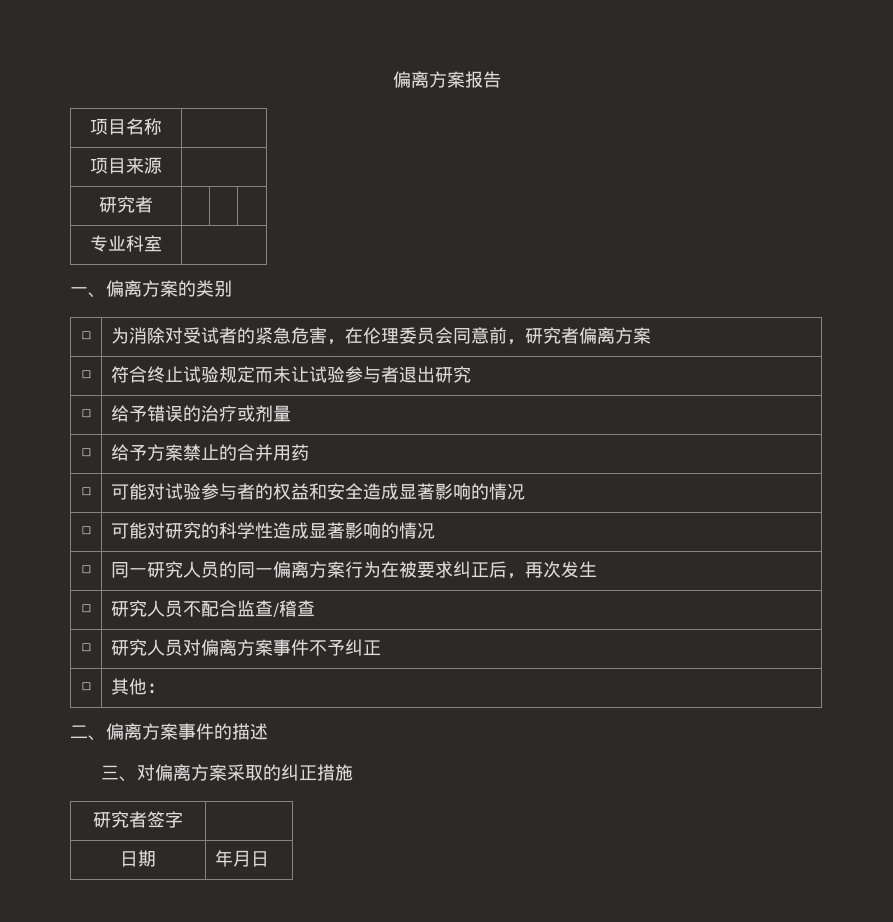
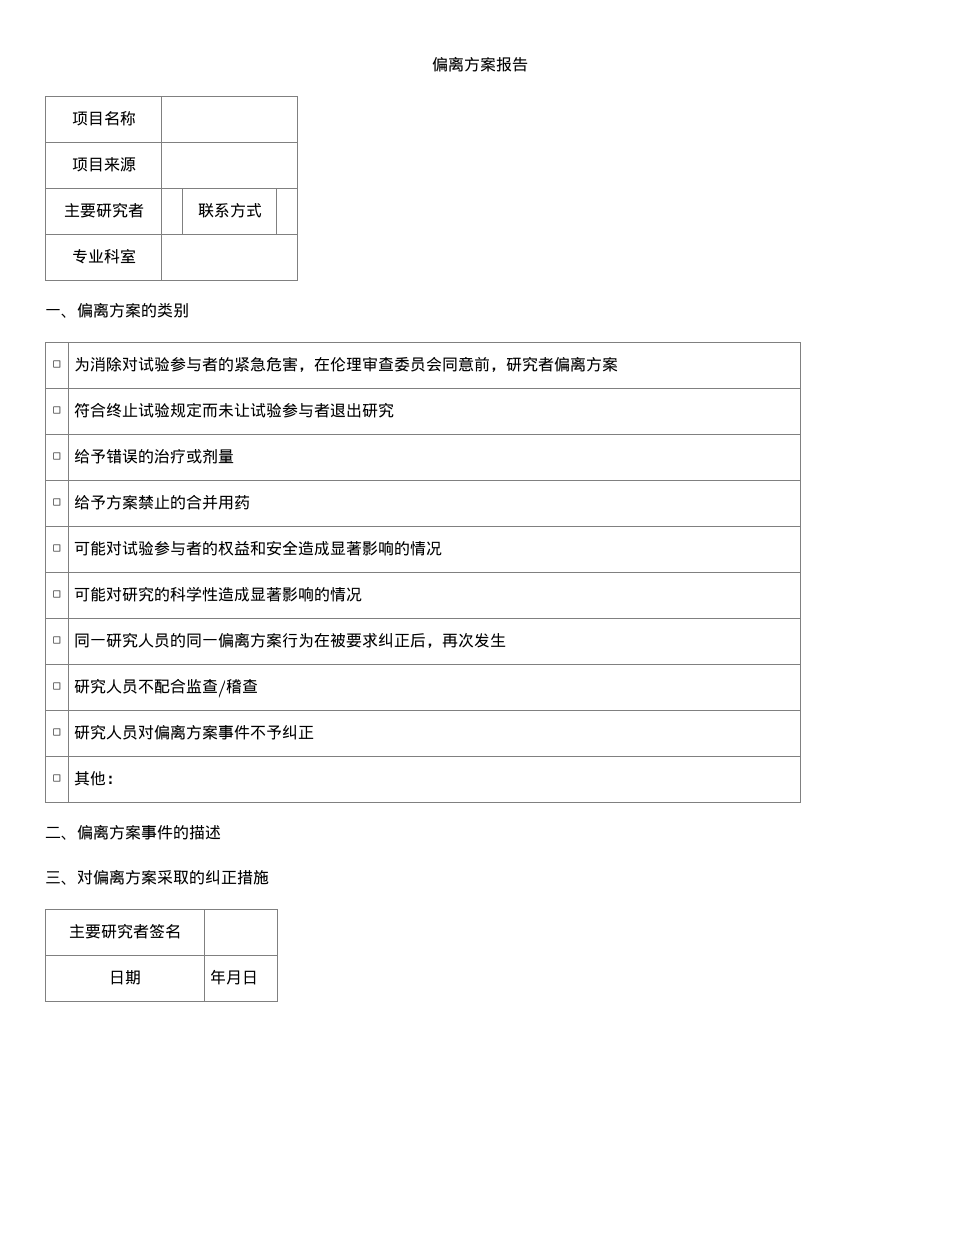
(162, 165) none -> [63,203,96,218] 主要
(153, 204) none -> [197,203,262,218] 联系方式
[182,327,219,344] 受试 -> [138,357,203,372] 试验参与
(399, 336) none -> [362,356,395,372] 审查
(354, 772) none -> [69,924,101,939] 主要
[165,811,183,828] 字 -> [165,924,181,939] 名

